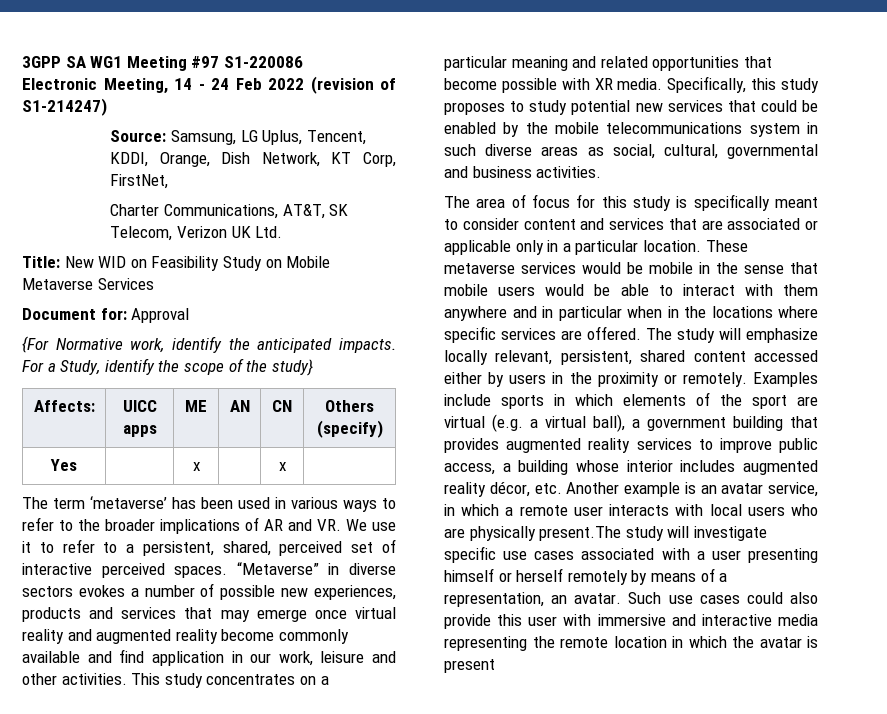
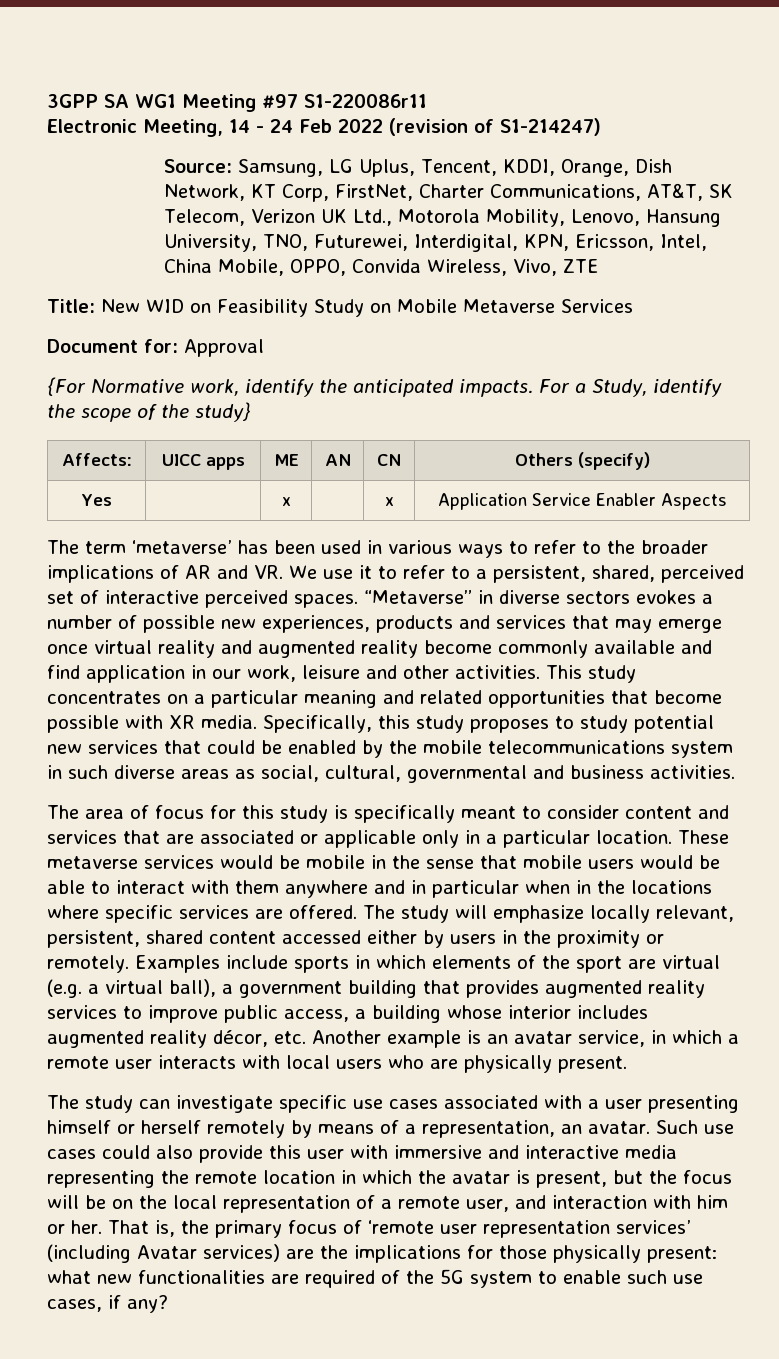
[223,56,303,68] S1-220086 -> [304,94,427,108] S1-220086r11
(169, 181) // -> (414, 192) none
[255,226,283,238] Ltd. -> [353,209,722,227] [164,234,708,252] [164,259,600,276] Ltd., Motorola Mobility, Lenovo, Hansung University, TNO, Futurewei, Interdigital, KPN, Ericsson, Intel, China Mobile, OPPO, Convida Wireless, Vivo, ZTE
(286, 466) none -> [437,493,727,510] Application Service Enabler Aspects
[539,526,690,541] present.The study will -> [558,1056,627,1073] [47,1095,170,1113] present. // The study can
[444,659,495,673] present -> [536,1170,732,1188] [47,1195,728,1213] [47,1220,691,1238] [47,1244,717,1263] [47,1269,703,1288] [47,1295,168,1313] present, but the focus will be on the local representation of a remote user, and interaction with him or her. That is, the primary focus of ‘remote user representation services’ (including Avatar services) are the implications for those physically present: what new functionalities are required of the 5G system to enable such use cases, if any?

